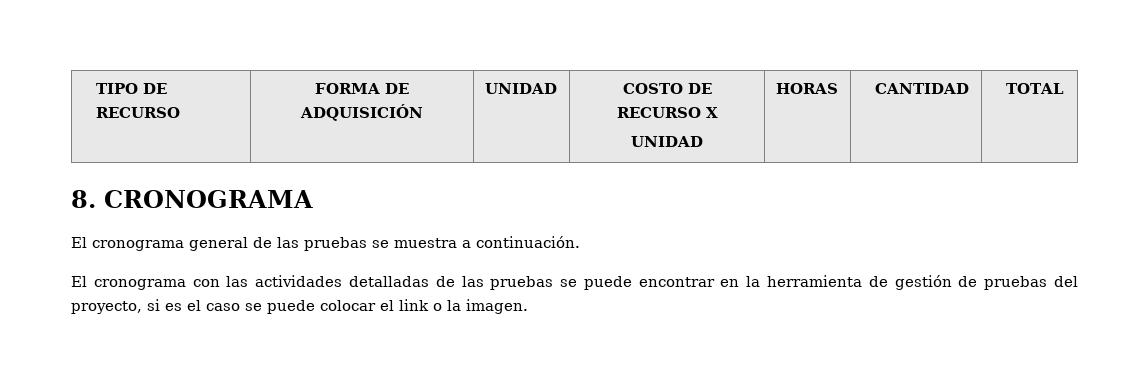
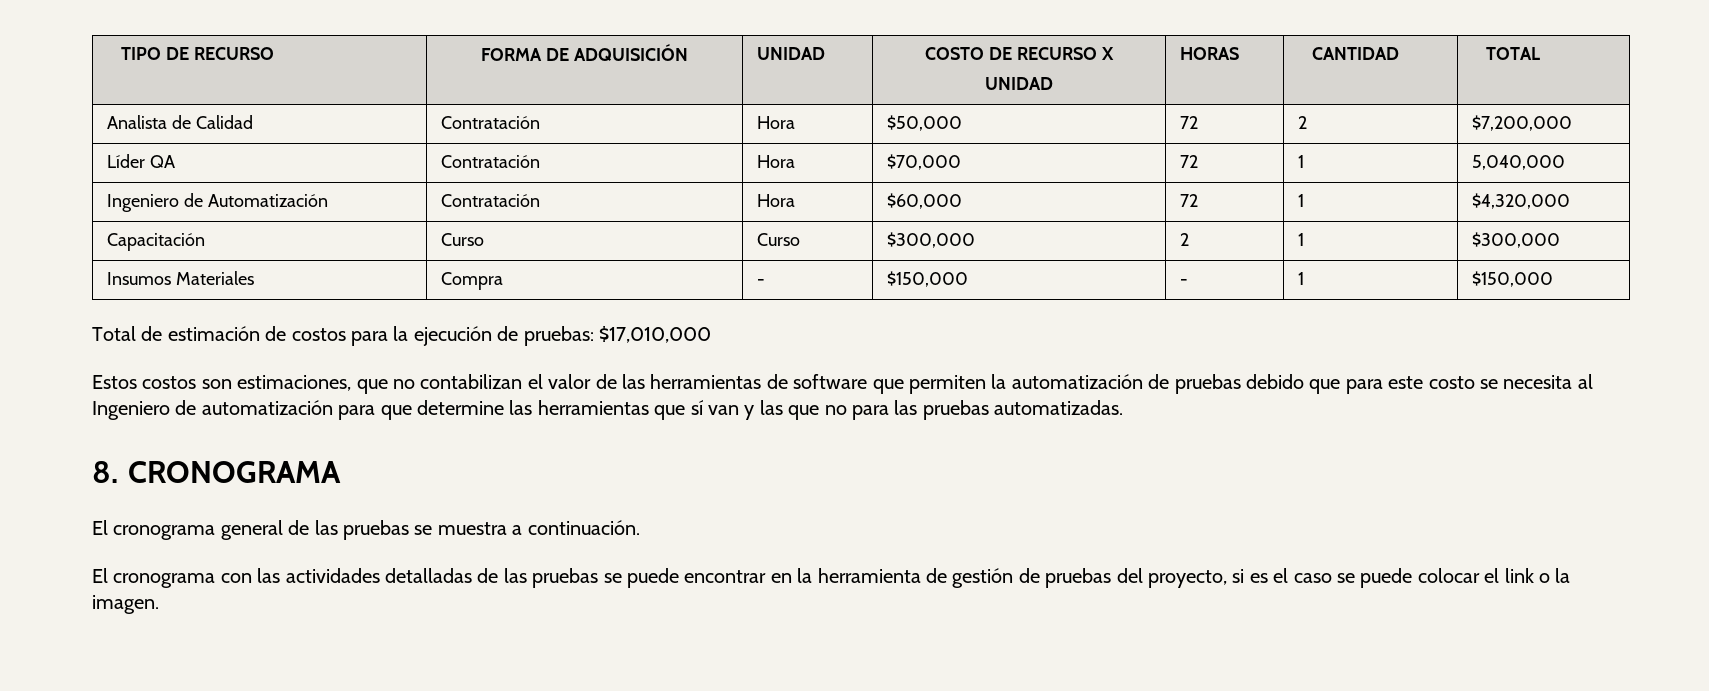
(1064, 88) none -> [106,115,253,129] [440,116,540,129] [756,116,795,129] [886,115,962,131] [1179,116,1198,129] [1297,116,1307,129] [1471,115,1572,131] [106,154,175,168] [440,155,540,168] [756,155,795,168] [886,154,961,170] [1179,155,1198,168] [1297,155,1304,168] [1471,155,1565,170] [106,193,328,212] [440,194,540,207] [756,194,795,207] [886,193,962,209] [1179,194,1198,207] [1297,194,1304,207] [1471,193,1570,209] [106,233,205,251] [440,233,484,246] [756,233,800,246] [886,232,975,248] [1179,233,1189,246] [1297,233,1304,246] [1471,232,1560,248] [106,271,254,285] [440,272,503,290] [756,279,765,285] [886,271,968,287] [1179,279,1188,285] [1297,272,1304,285] [1471,271,1553,287] [92,326,711,346] [92,374,1593,394] [92,400,1124,420] // Analista de Calidad | Contratación | Hora | $50,000 | 72 | 2 | $7,200,000 // Líder QA | Contratación | Hora | $70,000 | 72 | 1 | 5,040,000 // Ingeniero de Automatización | Contratación | Hora | $60,000 | 72 | 1 | $4,320,000 // Capacitación | Curso | Curso | $300,000 | 2 | 1 | $300,000 // Insumos Materiales | Compra | - | $150,000 | - | 1 | $150,000 // Total de estimación de costos para la ejecución de pruebas: $17,010,000 // Estos costos son estimaciones, que no contabilizan el valor de las herramientas de software que permiten la automatización de pruebas debido que para este costo se necesita al Ingeniero de automatización para que determine las herramientas que sí van y las que no para las pruebas automatizadas.

